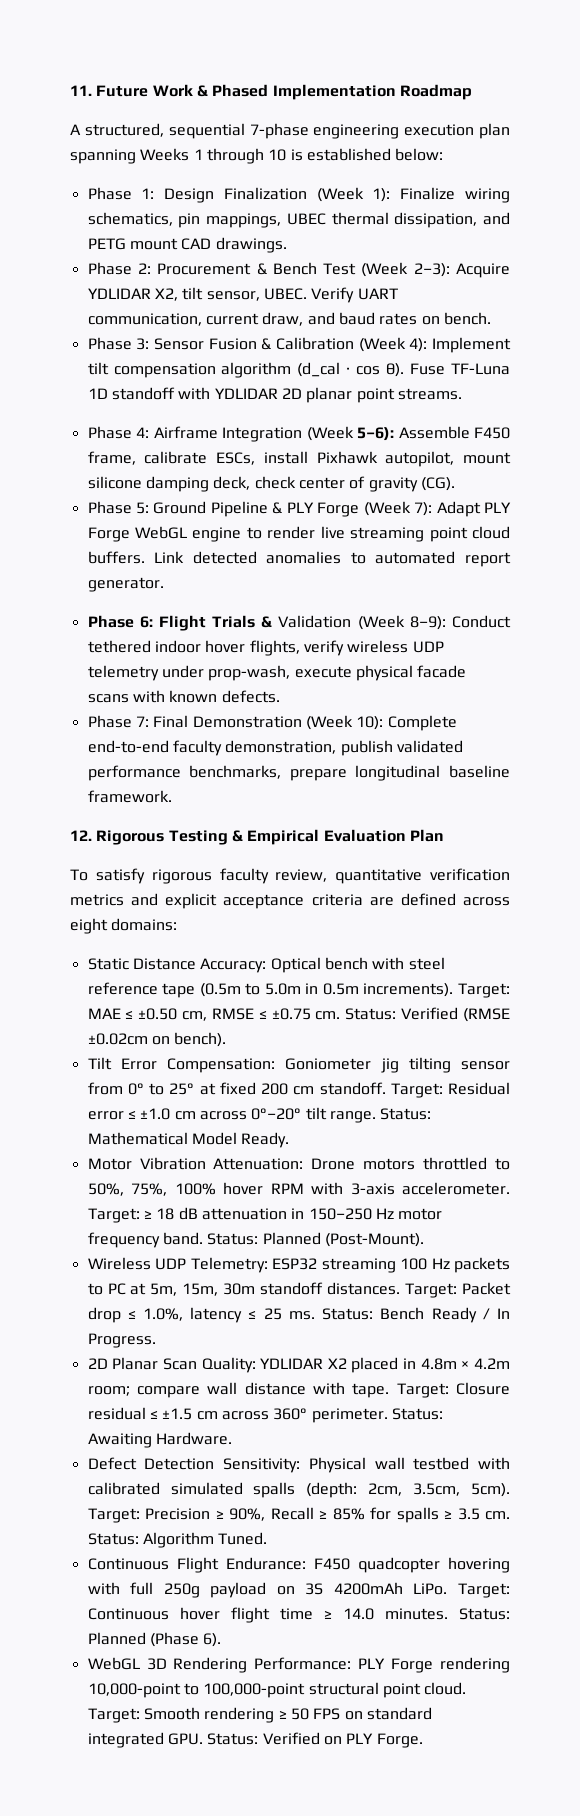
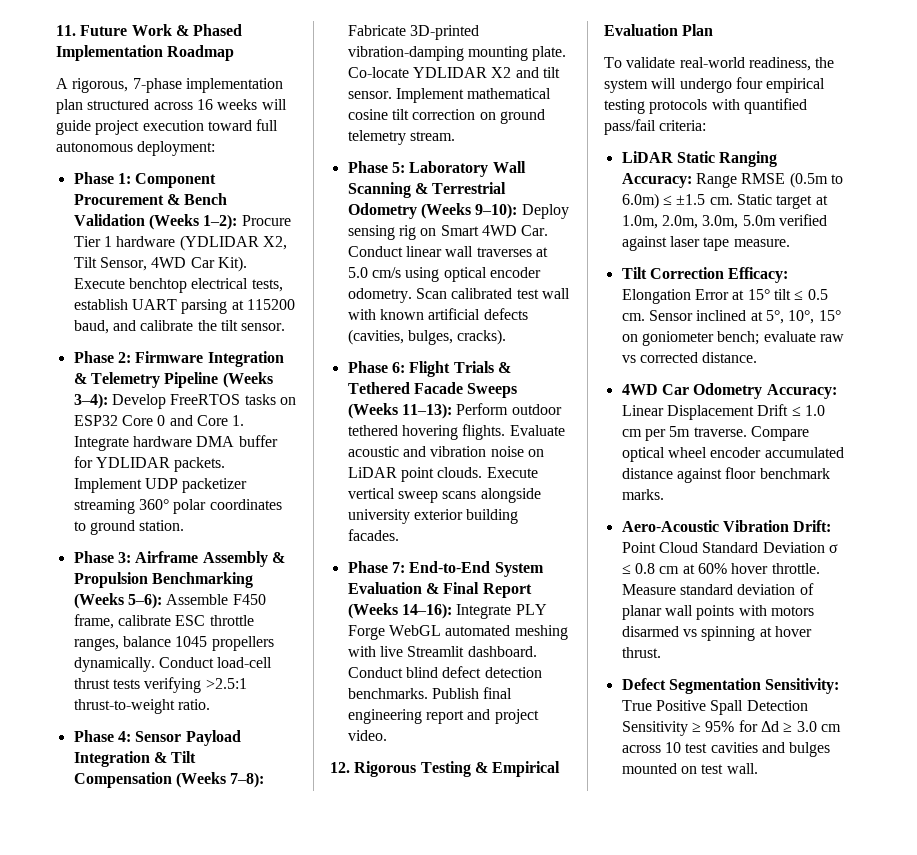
[84,123,510,139] [70,148,444,164] [87,187,510,203] [87,212,511,228] [87,237,287,253] [87,262,511,278] [87,287,398,303] [87,312,491,326] [87,337,512,353] [87,362,511,378] [87,387,462,403] [87,426,354,442] structured, sequential 7-phase engineering execution plan spanning Weeks 1 through 10 is established below: // Phase 1: Design Finalization (Week 1): Finalize wiring schematics, pin mappings, UBEC thermal dissipation, and PETG mount CAD drawings. // Phase 2: Procurement & Bench Test (Week 2–3): Acquire YDLIDAR X2, tilt sensor, UBEC. Verify UART communication, current draw, and baud rates on bench. // Phase 3: Sensor Fusion & Calibration (Week 4): Implement tilt compensation algorithm (d_cal · cos θ). Fuse TF-Luna 1D standoff with YDLIDAR 2D planar point streams. // Phase 4: Airframe Integration (Week -> [72,78,283,93] [56,99,287,114] [56,119,279,135] [56,141,216,156] [73,172,217,188] [73,193,228,205] [73,214,291,230] [73,235,287,251] [73,256,247,272] [73,278,283,293] [73,299,295,314] [73,320,286,334] [73,351,284,367] [73,372,273,388] [73,393,296,409] [73,415,245,426] [73,435,278,451] [73,456,226,472] [73,478,248,493] [73,499,282,514] [73,520,185,535] [73,551,285,567] [73,572,253,588] [73,593,124,609] rigorous, 7-phase implementation plan structured across 16 weeks will guide project execution toward full autonomous deployment: // Phase 1: Component Procurement & Bench Validation (Weeks 1–2): Procure Tier 1 hardware (YDLIDAR X2, Tilt Sensor, 4WD Car Kit). Execute benchtop electrical tests, establish UART parsing at 115200 baud, and calibrate the tilt sensor. // Phase 2: Firmware Integration & Telemetry Pipeline (Weeks 3–4): Develop FreeRTOS tasks on ESP32 Core 0 and Core 1. Integrate hardware DMA buffer for YDLIDAR packets. Implement UDP packetizer streaming 360° polar coordinates to ground station. // Phase 3: Airframe Assembly & Propulsion Benchmarking (Weeks
[216,451,512,467] [87,476,455,492] [87,501,511,517] [87,526,511,542] [87,551,511,567] [87,577,164,592] ESCs, install Pixhawk autopilot, mount silicone damping deck, check center of gravity (CG). // Phase 5: Ground Pipeline & PLY Forge (Week 7): Adapt PLY Forge WebGL engine to render live streaming point cloud buffers. Link detected anomalies to automated report generator. -> [175,615,254,626] [73,636,274,651] [73,657,273,672] [73,677,247,693] [73,699,210,714] [73,730,241,746] [73,751,197,767] [73,772,265,788] [347,25,479,40] [347,46,567,61] [347,67,560,78] [347,88,552,103] [347,109,545,124] [347,130,455,145] [347,161,526,177] [347,182,507,198] [347,203,569,219] [347,225,549,240] [347,246,548,257] [347,267,541,282] [347,288,570,303] [347,308,528,320] [347,329,507,345] ESC throttle ranges, balance 1045 propellers dynamically. Conduct load-cell thrust tests verifying >2.5:1 thrust-to-weight ratio. // Phase 4: Sensor Payload Integration & Tilt Compensation (Weeks 7–8): Fabricate 3D-printed vibration-damping mounting plate. Co-locate YDLIDAR X2 and tilt sensor. Implement mathematical cosine tilt correction on ground telemetry stream. // Phase 5: Laboratory Wall Scanning & Terrestrial Odometry (Weeks 9–10): Deploy sensing rig on Smart 4WD Car. Conduct linear wall traverses at 5.0 cm/s using optical encoder odometry. Scan calibrated test wall with known artificial defects (cavities, bulges, cracks).
[278,615,512,630] [87,640,444,656] [87,665,467,681] [87,690,280,703] [87,715,457,731] [87,740,463,756] [87,765,510,781] [87,790,172,803] Validation (Week 8–9): Conduct tethered indoor hover flights, verify wireless UDP telemetry under prop-wash, execute physical facade scans with known defects. // Phase 7: Final Demonstration (Week 10): Complete end-to-end faculty demonstration, publish validated performance benchmarks, prepare longitudinal baseline framework. -> [347,382,518,398] [347,403,562,419] [347,424,565,440] [347,446,544,457] [347,467,538,482] [347,488,541,503] [347,509,519,524] [347,529,399,541] [347,561,544,577] [347,582,532,598] [347,603,547,619] [347,625,568,640] [347,646,537,657] [347,666,542,678] [347,687,513,699] [347,709,539,724] [347,730,387,741] Tethered Facade Sweeps (Weeks 11–13): Perform outdoor tethered hovering flights. Evaluate acoustic and vibration noise on LiDAR point clouds. Execute vertical sweep scans alongside university exterior building facades. // Phase 7: End-to-End System Evaluation & Final Report (Weeks 14–16): Integrate PLY Forge WebGL automated meshing with live Streamlit dashboard. Conduct blind defect detection benchmarks. Publish final engineering report and project video.
[95,868,510,884] [70,893,511,909] [70,918,178,934] [87,957,445,973] [87,982,511,998] [87,1007,510,1022] [87,1032,227,1047] [87,1057,511,1073] [87,1082,511,1098] [87,1107,432,1123] [87,1132,290,1148] [87,1157,510,1170] [87,1182,510,1196] [87,1207,443,1223] [87,1232,424,1248] [87,1257,510,1273] [87,1282,511,1298] [87,1307,511,1323] [87,1333,156,1348] [87,1357,510,1373] [87,1382,510,1398] [87,1407,443,1423] [87,1432,232,1448] [87,1457,511,1473] [87,1482,510,1498] [87,1507,511,1523] [87,1532,268,1548] [87,1557,510,1573] [87,1582,511,1598] [87,1607,511,1623] [87,1632,222,1647] [87,1657,510,1673] [87,1682,467,1698] [87,1707,432,1723] [87,1732,423,1748] satisfy rigorous faculty review, quantitative verification metrics and explicit acceptance criteria are defined across eight domains: // Static Distance Accuracy: Optical bench with steel reference tape (0.5m to 5.0m in 0.5m increments). Target: MAE ≤ ±0.50 cm, RMSE ≤ ±0.75 cm. Status: Verified (RMSE ±0.02cm on bench). // Tilt Error Compensation: Goniometer jig tilting sensor from 0° to 25° at fixed 200 cm standoff. Target: Residual error ≤ ±1.0 cm across 0°–20° tilt range. Status: Mathematical Model Ready. // Motor Vibration Attenuation: Drone motors throttled to 50%, 75%, 100% hover RPM with 3-axis accelerometer. Target: ≥ 18 dB attenuation in 150–250 Hz motor frequency band. Status: Planned (Post-Mount). // Wireless UDP Telemetry: ESP32 streaming 100 Hz packets to PC at 5m, 15m, 30m standoff distances. Target: Packet drop ≤ 1.0%, latency ≤ 25 ms. Status: Bench Ready / In Progress. // 2D Planar Scan Quality: YDLIDAR X2 placed in 4.8m × 4.2m room; compare wall distance with tape. Target: Closure residual ≤ ±1.5 cm across 360° perimeter. Status: Awaiting Hardware. // Defect Detection Sensitivity: Physical wall testbed with calibrated simulated spalls (depth: 2cm, 3.5cm, 5cm). Target: Precision ≥ 90%, Recall ≥ 85% for spalls ≥ 3.5 cm. Status: Algorithm Tuned. // Continuous Flight Endurance: F450 quadcopter hovering with full 250g payload on 3S 4200mAh LiPo. Target: Continuous hover flight time ≥ 14.0 minutes. Status: Planned (Phase 6). // WebGL 3D Rendering Performance: PLY Forge rendering 10,000-point to 100,000-point structural point cloud. Target: Smooth rendering ≥ 50 FPS on standard integrated GPU. Status: Verified on PLY Forge. -> [626,57,835,71] [604,77,826,93] [604,98,807,114] [604,119,707,135] [621,151,778,167] [621,172,843,188] [621,193,828,209] [621,214,827,229] [621,236,790,251] [621,267,789,283] [621,289,828,304] [621,310,841,324] [621,331,844,346] [621,352,758,363] [621,383,837,399] [621,404,825,420] [621,426,809,441] [621,447,844,462] [621,467,830,483] [621,489,664,500] [621,520,832,532] [621,542,838,553] [621,563,820,574] [621,583,814,595] [621,605,814,620] [621,626,812,641] [621,647,661,658] [621,678,840,694] [621,700,808,715] [621,720,841,736] [621,742,831,757] [621,763,758,774] validate real-world readiness, the system will undergo four empirical testing protocols with quantified pass/fail criteria: // LiDAR Static Ranging Accuracy: Range RMSE (0.5m to 6.0m) ≤ ±1.5 cm. Static target at 1.0m, 2.0m, 3.0m, 5.0m verified against laser tape measure. // Tilt Correction Efficacy: Elongation Error at 15° tilt ≤ 0.5 cm. Sensor inclined at 5°, 10°, 15° on goniometer bench; evaluate raw vs corrected distance. // 4WD Car Odometry Accuracy: Linear Displacement Drift ≤ 1.0 cm per 5m traverse. Compare optical wheel encoder accumulated distance against floor benchmark marks. // Aero-Acoustic Vibration Drift: Point Cloud Standard Deviation σ ≤ 0.8 cm at 60% hover throttle. Measure standard deviation of planar wall points with motors disarmed vs spinning at hover thrust. // Defect Segmentation Sensitivity: True Positive Spall Detection Sensitivity ≥ 95% for Δd ≥ 3.0 cm across 10 test cavities and bulges mounted on test wall.

